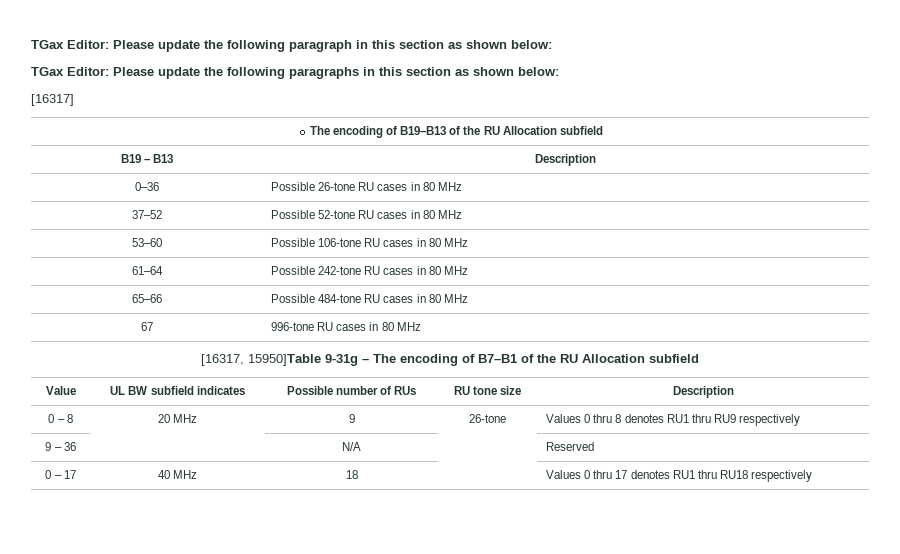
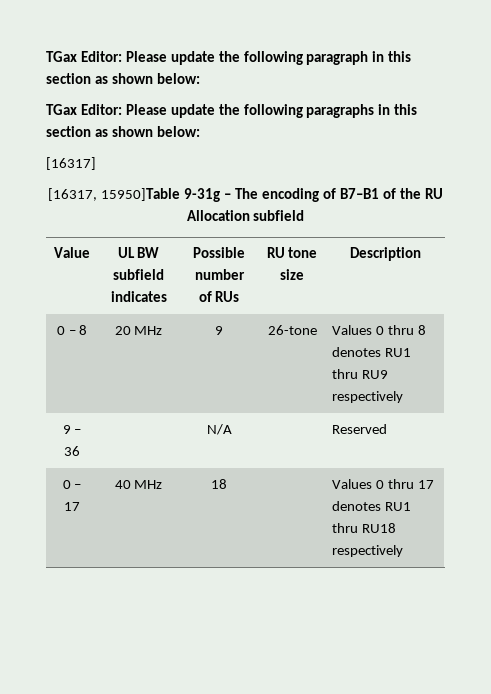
[309,126,603,138] [120,154,174,163] [535,154,596,166] [135,182,159,191] [271,182,462,191] [132,210,162,219] [271,210,462,219] [132,238,162,247] [271,238,468,247] [132,266,163,275] [271,266,468,275] [132,294,162,303] [271,294,468,303] [141,322,153,331] [271,322,421,331] // The encoding of B19–B13 of the RU Allocation subfield // B19 – B13 | Description // 0–36 | Possible 26-tone RU cases in 80 MHz // 37–52 | Possible 52-tone RU cases in 80 MHz // 53–60 | Possible 106-tone RU cases in 80 MHz // 61–64 | Possible 242-tone RU cases in 80 MHz // 65–66 | Possible 484-tone RU cases in 80 MHz // 67 | 996-tone RU cases in 80 MHz -> (96, 163) none

